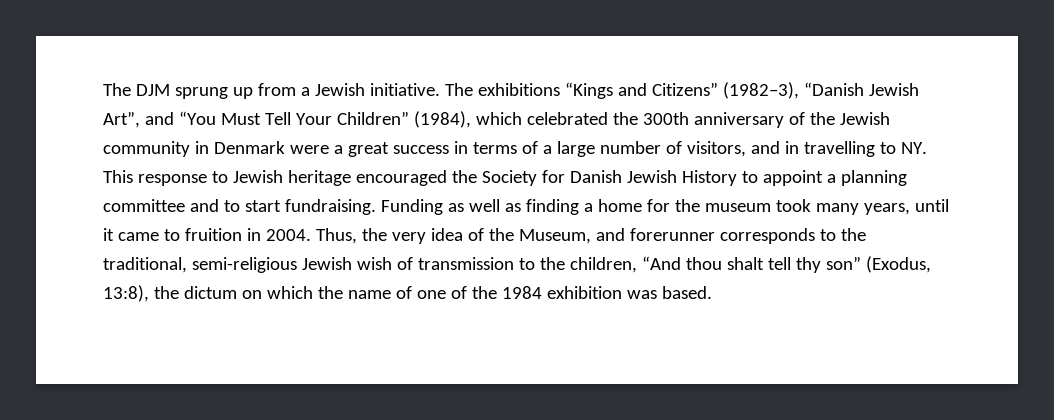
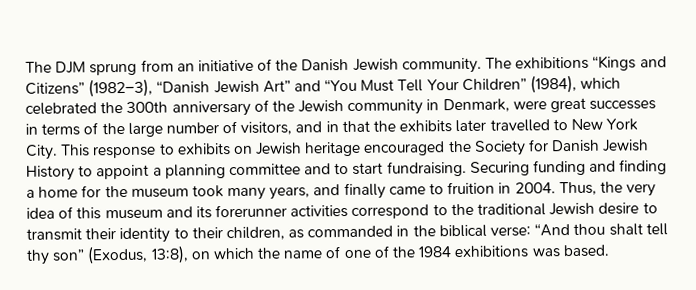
[232,83,440,99] up from a Jewish initiative. -> [140,57,482,74] from an initiative of the Danish Jewish community.
[103,111,140,128] Art”, -> [262,80,291,93] Art”
[213,141,449,157] Denmark were a great success -> [442,97,657,113] Denmark, were great successes
[542,145,552,154] a -> [101,122,125,135] the
[803,141,927,157] travelling to NY. -> [341,118,639,133] [25,144,58,160] that the exhibits later travelled to New York City.
(228, 177) none -> [176,143,253,156] exhibits on
[380,199,521,215] Funding as well as -> [469,159,617,176] Securing funding and
[914,199,949,212] [103,228,114,241] until it -> [313,182,386,200] and finally
[488,228,866,244] [103,257,637,273] the Museum, and forerunner corresponds to the traditional, semi-religious Jewish wish of transmission to the children, -> [76,202,658,220] [26,224,532,244] this museum and its forerunner activities correspond to the traditional Jewish desire to transmit their identity to their children, as commanded in the biblical verse:
[153,286,237,299] the dictum -> (189, 254) none
[546,286,622,299] exhibition -> [454,245,530,259] exhibitions

